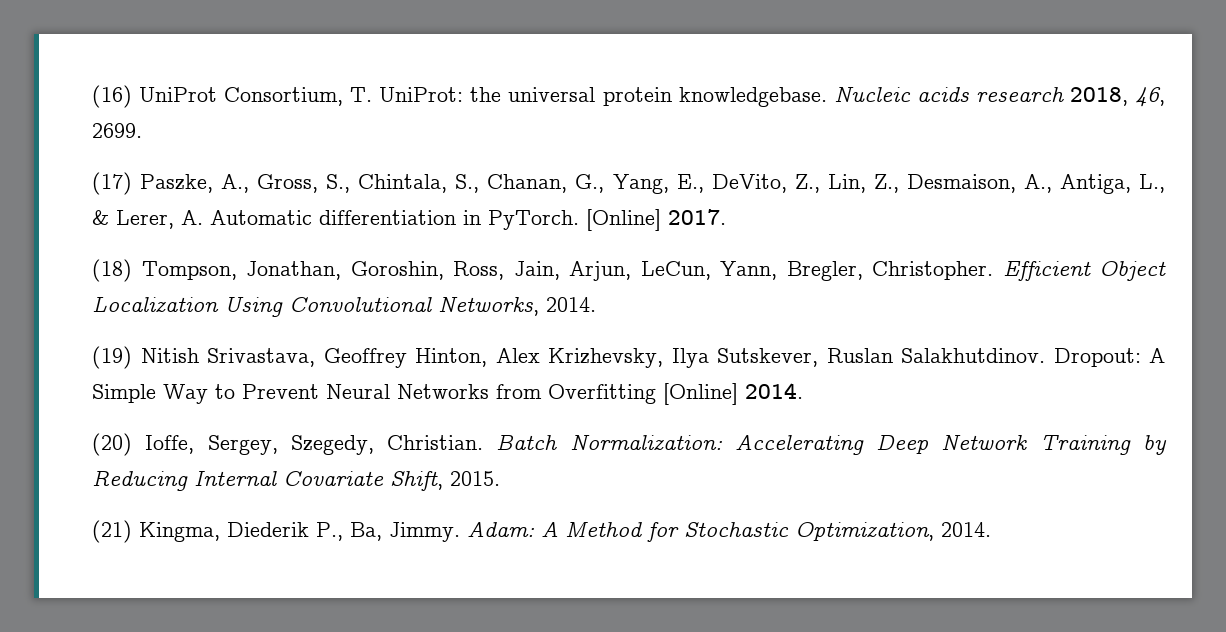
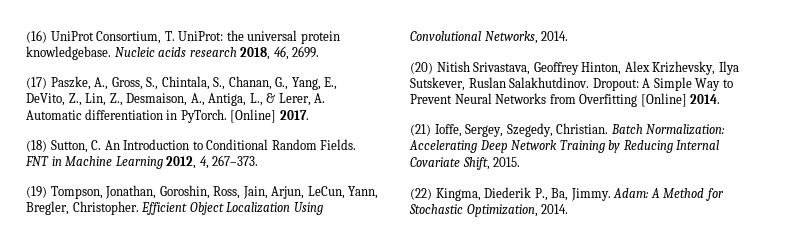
(132, 270) none -> [50,139,357,153] [25,155,259,169] [26,186,47,198] Sutton, C. An Introduction to Conditional Random Fields. FNT in Machine Learning 2012, 4, 267–373. // (19)
[92,346,132,369] (19) -> [410,62,433,74] (20)
[92,433,132,456] (20) -> [410,124,431,136] (21)
[92,520,132,543] (21) -> [410,188,432,200] (22)

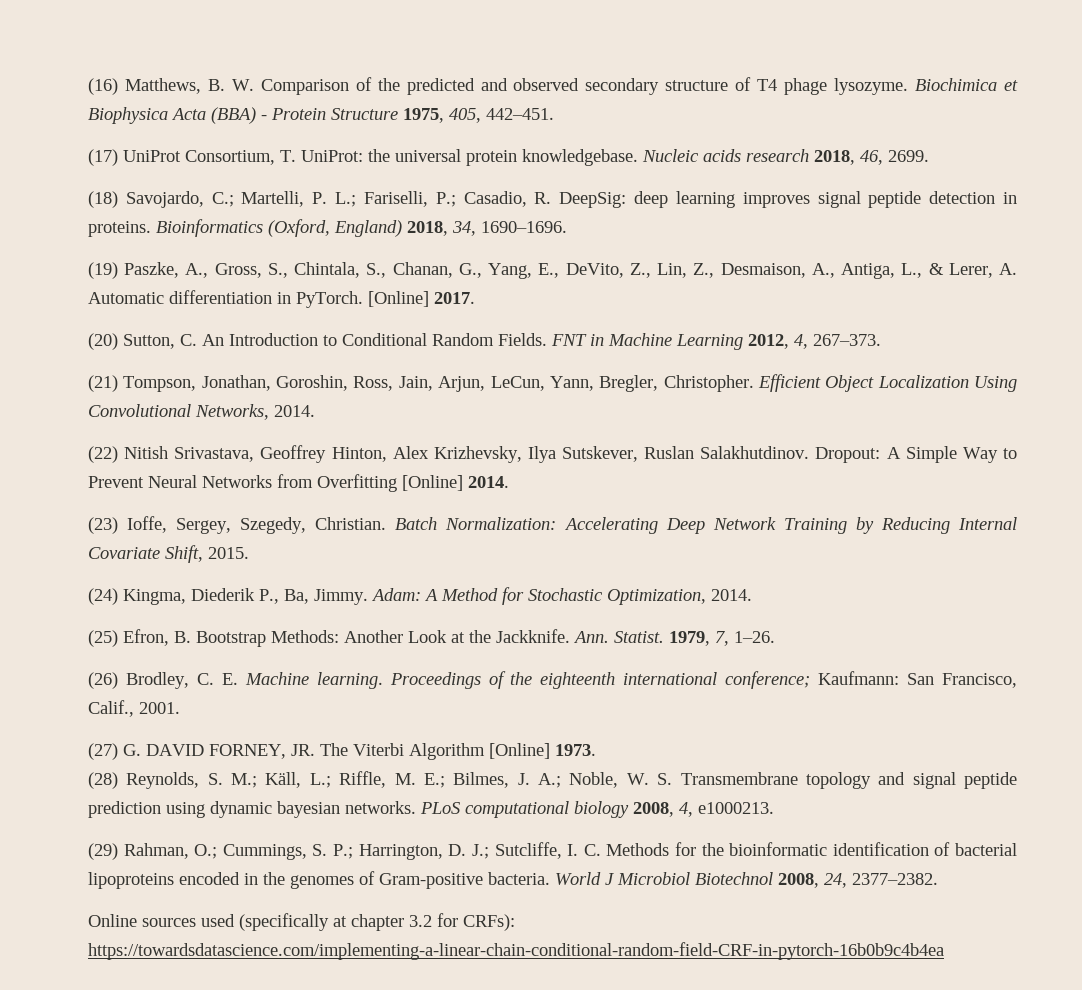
(47, 36) none -> [124,77,1019,95] [88,107,554,124] [88,149,118,166] Matthews, B. W. Comparison of the predicted and observed secondary structure of T4 phage lysozyme. Biochimica et Biophysica Acta (BBA) - Protein Structure 1975, 405, 442–451. // (17)
[26,77,47,89] (17) -> [88,191,1018,208] [88,219,567,237] [88,262,118,279] (18) Savojardo, C.; Martelli, P. L.; Fariselli, P.; Casadio, R. DeepSig: deep learning improves signal peptide detection in proteins. Bioinformatics (Oxford, England) 2018, 34, 1690–1696. // (19)
[26,140,47,152] (18) -> [88,333,118,350] (20)
[26,186,47,198] (19) -> [88,375,118,392] (21)
[410,62,433,74] (20) -> [88,446,118,463] (22)
[410,124,431,136] (21) -> [88,517,118,534] (23)
[410,188,432,200] (22) -> [88,588,118,605] (24)
(569, 209) none -> [88,629,775,647] [88,671,1018,689] [88,700,180,717] [88,743,596,760] [88,771,1017,789] [88,801,774,818] [88,842,1017,860] [88,871,938,889] [88,913,515,931] [88,942,944,960] // (25) Efron, B. Bootstrap Methods: Another Look at the Jackknife. Ann. Statist. 1979, 7, 1–26. // (26) Brodley, C. E. Machine learning. Proceedings of the eighteenth international conference; Kaufmann: San Francisco, Calif., 2001. // (27) G. DAVID FORNEY, JR. The Viterbi Algorithm [Online] 1973. // (28) Reynolds, S. M.; Käll, L.; Riffle, M. E.; Bilmes, J. A.; Noble, W. S. Transmembrane topology and signal peptide prediction using dynamic bayesian networks. PLoS computational biology 2008, 4, e1000213. // (29) Rahman, O.; Cummings, S. P.; Harrington, D. J.; Sutcliffe, I. C. Methods for the bioinformatic identification of bacterial lipoproteins encoded in the genomes of Gram-positive bacteria. World J Microbiol Biotechnol 2008, 24, 2377–2382. // Online sources used (specifically at chapter 3.2 for CRFs): https://towardsdatascience.com/implementing-a-linear-chain-conditional-random-field-CRF-in-pytorch-16b0b9c4b4ea

